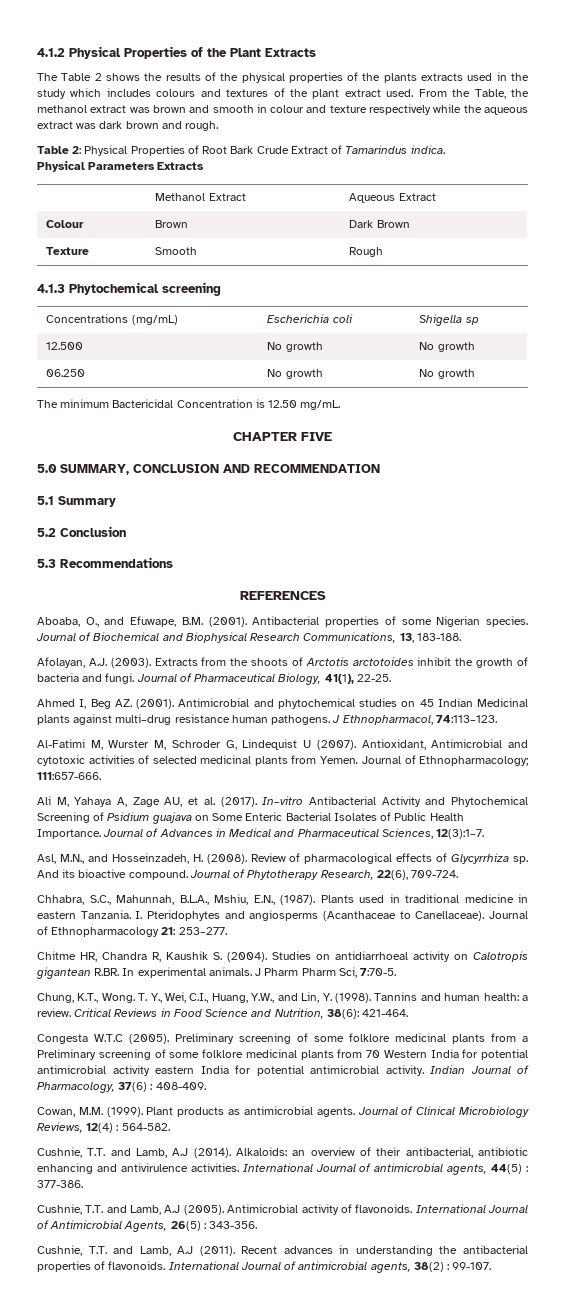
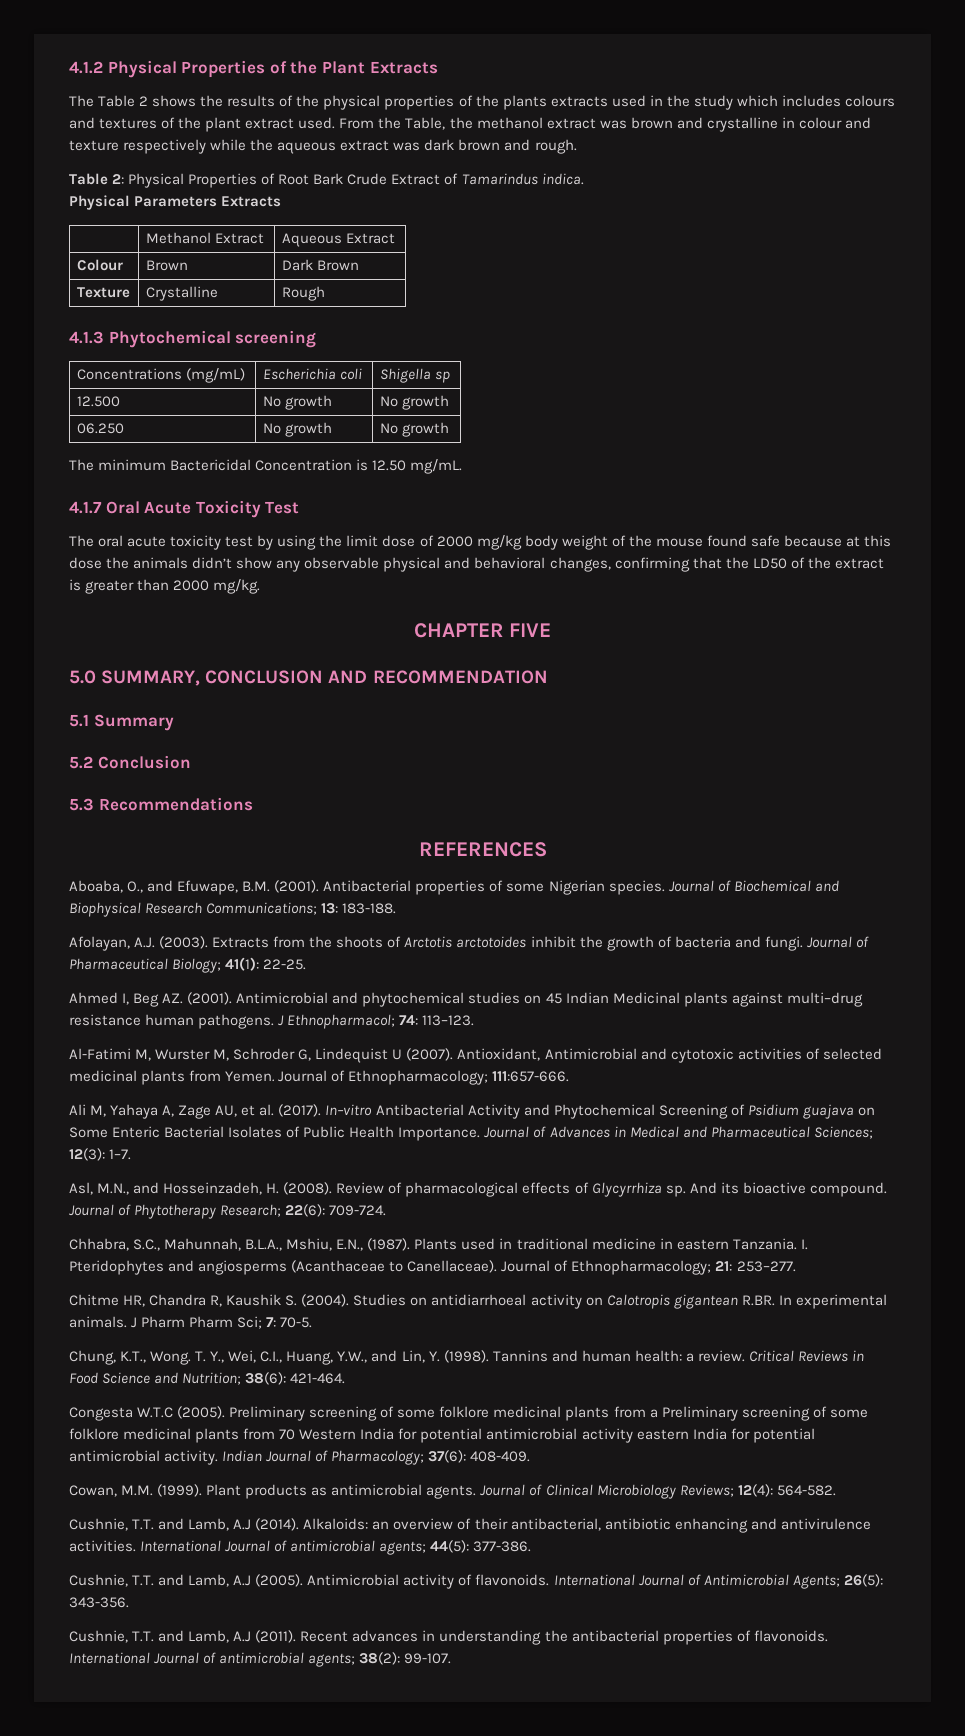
[212,105,254,113] smooth -> [706,117,778,132] crystalline
[155,247,198,255] Smooth -> [145,286,218,301] Crystalline
(341, 405) none -> [69,500,300,518] [69,535,892,550] [69,557,884,572] [69,579,261,594] // 4.1.7 Oral Acute Toxicity Test // The oral acute toxicity test by using the limit dose of 2000 mg/kg body weight of the mouse found safe because at this dose the animals didn’t show any observable physical and behavioral changes, confirming that the LD50 of the extract is greater than 2000 mg/kg.
[303,632,414,643] Communications, 13, -> [206,902,339,915] Communications; 13:
[278,673,354,685] Biology, 41(1), -> [172,957,260,973] Biology; 41(1):
[342,715,497,725] Ethnopharmacol, 74:113–123. -> [287,1014,475,1029] Ethnopharmacol; 74: 113–123.
[381,828,485,839] Sciences, 12(3):1–7. -> [813,1126,873,1139] [69,1148,132,1161] Sciences; 12(3): 1–7.
[320,870,408,880] Research, 22(6), -> [220,1204,326,1217] Research; 22(6):
[51,927,160,937] Ethnopharmacology -> [571,1260,712,1275] Ethnopharmacology;
[338,967,397,978] Sci, 7:70-5. -> [237,1316,313,1329] Sci; 7: 70-5.
[274,1008,324,1019] Nutrition, -> [182,1372,242,1385] Nutrition;
[37,1082,153,1093] Pharmacology, 37(6) : -> [331,1450,467,1465] Pharmacology; 37(6):
[37,1122,119,1133] Reviews, 12(4) : -> [679,1484,773,1497] Reviews; 12(4):
[447,1164,528,1175] agents, 44(5) : -> [379,1540,470,1555] agents; 44(5):
[124,1221,206,1232] Agents, 26(5) : -> [792,1574,883,1589] Agents; 26(5):
[370,1262,450,1273] agents, 38(2) : -> [308,1652,401,1667] agents; 38(2):

